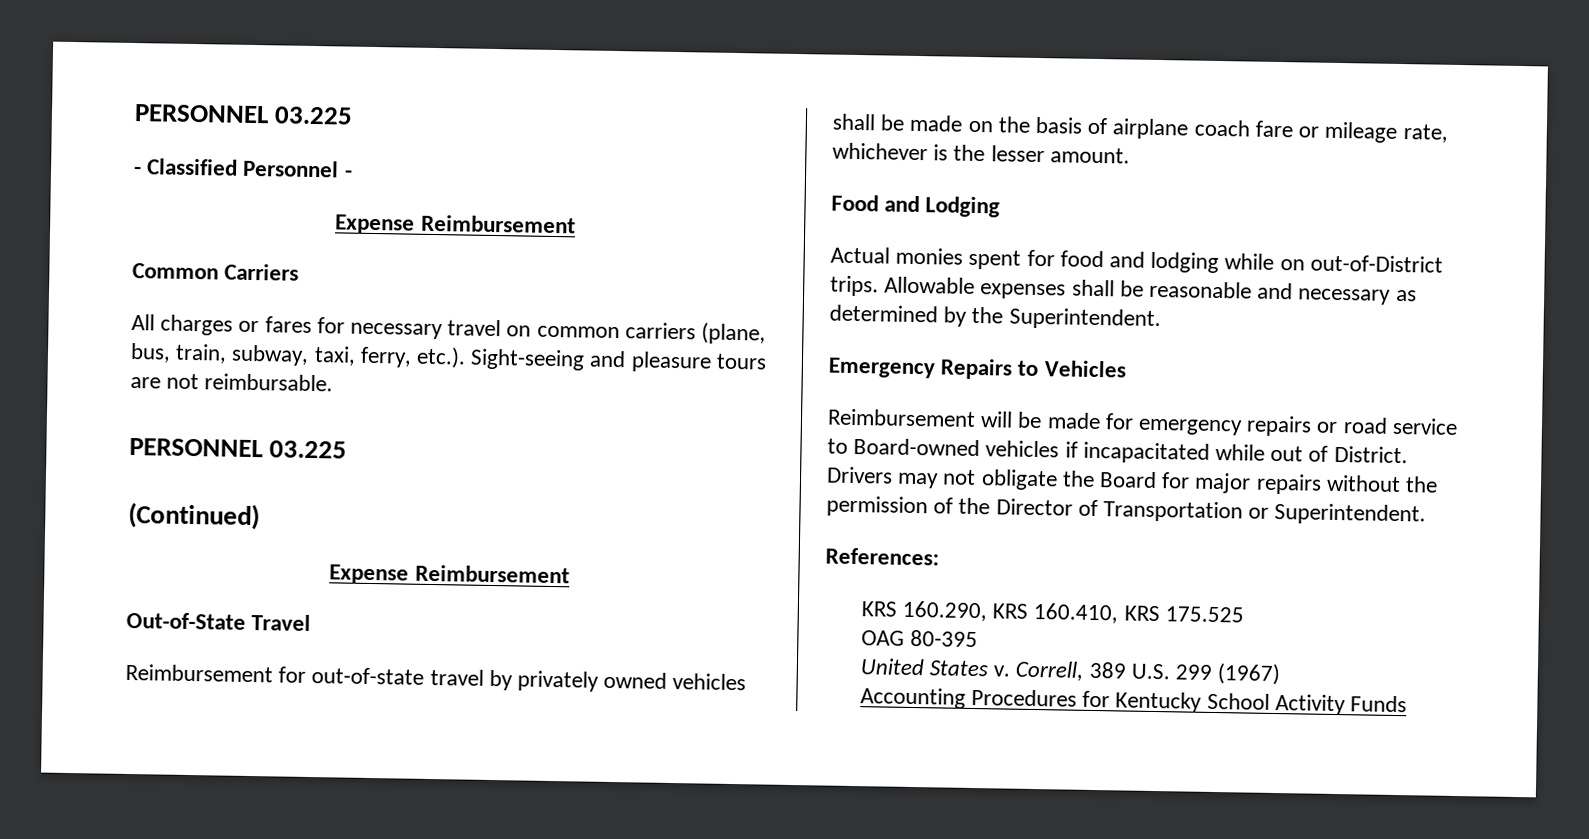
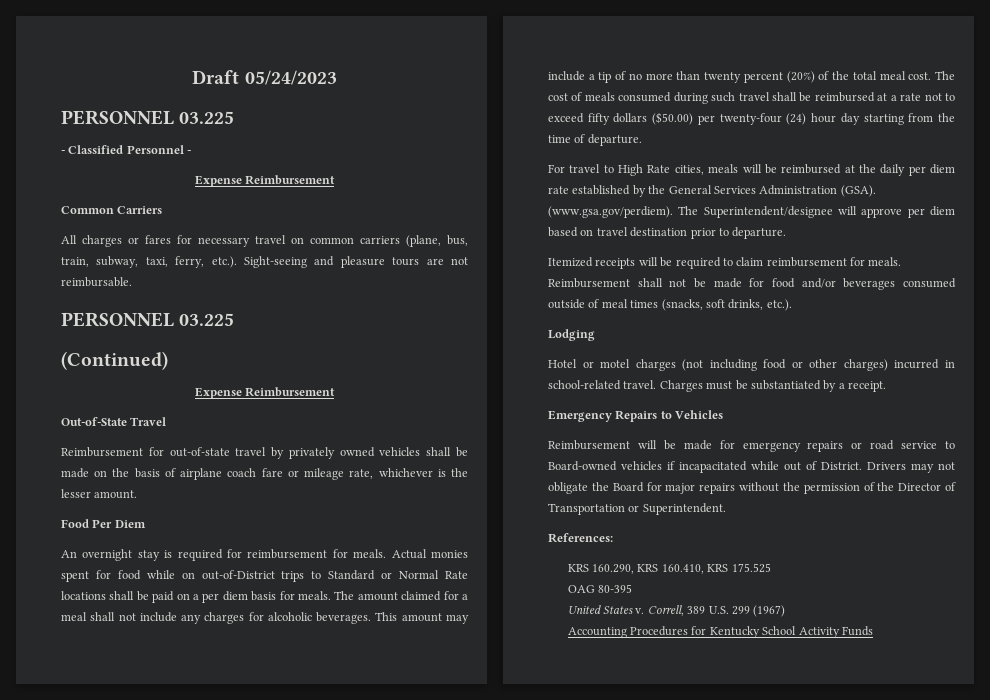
(134, 114) none -> [192,70,337,85] Draft 05/24/2023 //
[884,195,1001,218] and Lodging // -> [92,519,146,528] [61,549,387,561] Per Diem // An overnight stay is required for reimbursement for meals.
[1109,251,1220,274] and lodging -> (141, 575) none
[830,275,1417,305] [829,304,1161,331] trips. Allowable expenses shall be reasonable and necessary as determined by the Superintendent. -> [281,570,469,582] [61,591,468,603] [61,612,469,624] [548,71,955,83] [548,92,955,104] [548,112,956,125] [548,134,642,146] [548,164,955,176] [548,185,876,197] [548,206,955,218] [548,227,787,239] [548,257,902,269] [548,278,956,290] [548,299,792,311] [548,329,595,341] [548,359,955,371] [548,380,886,392] trips to Standard or Normal Rate locations shall be paid on a per diem basis for meals. The amount claimed for a meal shall not include any charges for alcoholic beverages. This amount may include a tip of no more than twenty percent (20%) of the total meal cost. The cost of meals consumed during such travel shall be reimbursed at a rate not to exceed fifty dollars ($50.00) per twenty-four (24) hour day starting from the time of departure. // For travel to High Rate cities, meals will be reimbursed at the daily per diem rate established by the General Services Administration (GSA). (www.gsa.gov/perdiem). The Superintendent/designee will approve per diem based on travel destination prior to departure. // Itemized receipts will be required to claim reimbursement for meals. Reimbursement shall not be made for food and/or beverages consumed outside of meal times (snacks, soft drinks, etc.). // Lodging // Hotel or motel charges (not including food or other charges) incurred in school-related travel. Charges must be substantiated by a receipt.

